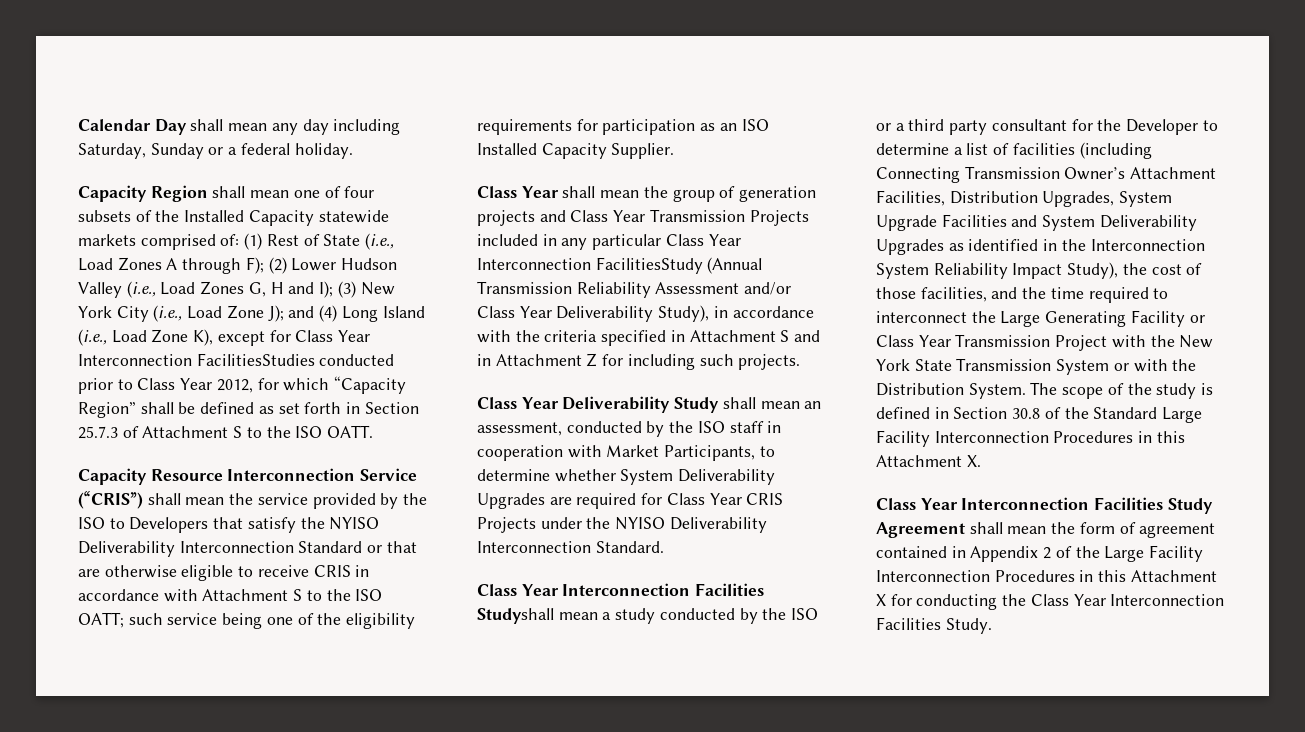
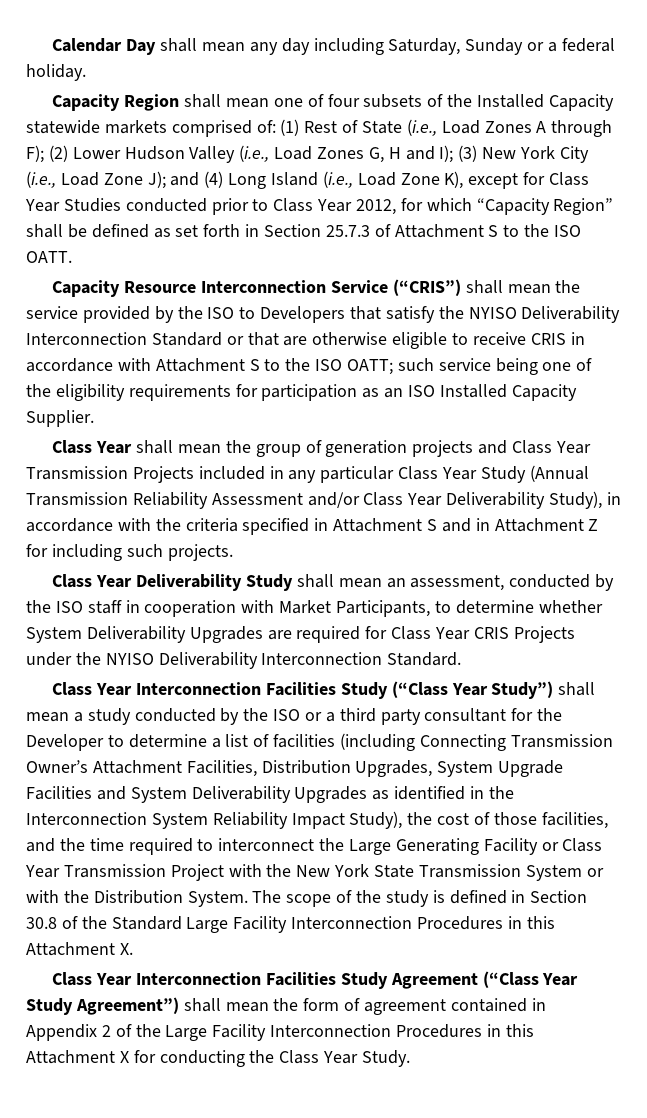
[78,353,315,366] Interconnection FacilitiesStudies -> [63,198,121,212] Studies
[477,257,703,274] Interconnection FacilitiesStudy -> [480,466,526,483] Study
[477,608,554,624] Studyshall -> [340,681,596,699] Study (“Class Year Study”) shall
(965, 530) none -> [482,971,579,988] [26,997,179,1015] (“Class Year Study Agreement”)
[1110,594,1225,606] [876,617,941,630] Interconnection Facilities -> (359, 1057) none

